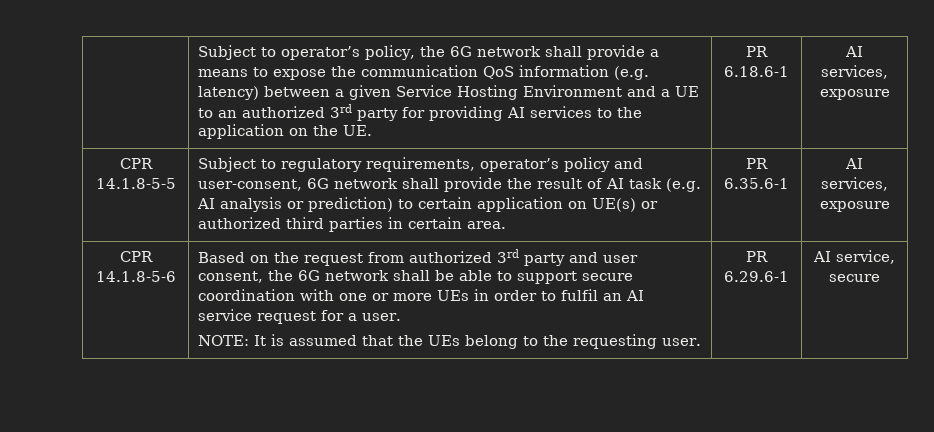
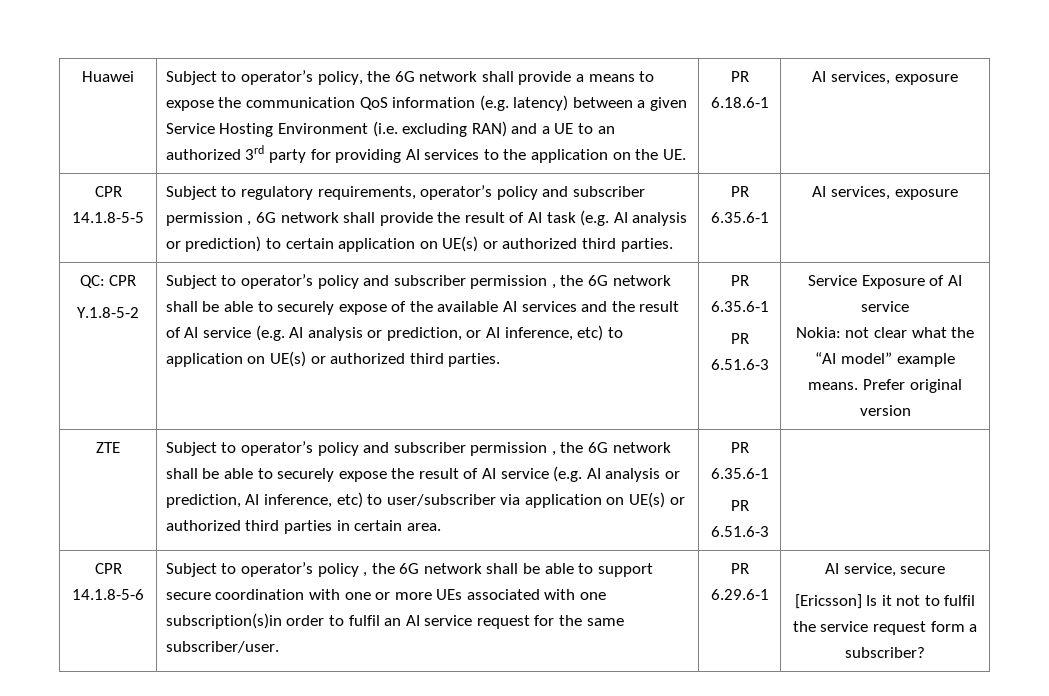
(197, 52) none -> [82,71,134,82] Huawei
(622, 91) none -> [372,121,507,137] (i.e. excluding RAN)
[197,179,302,191] user-consent, -> [572,186,645,197] [165,212,252,226] subscriber permission ,
[328,217,506,232] parties in certain area. -> [620,238,673,252] parties.
[119,251,153,262] [95,271,176,282] [197,249,638,266] [197,271,263,283] CPR 14.1.8-5-6 | Based on the request from authorized 3rd party and user consent, -> [79,275,137,288] [77,307,139,318] [165,274,671,289] [165,301,680,315] [165,325,623,341] [165,351,501,367] [730,275,749,286] [710,301,769,312] [730,333,749,344] [710,359,769,370] [808,275,962,289] [861,301,909,312] [795,327,975,338] [815,352,955,367] [808,379,962,393] [859,405,911,416] [96,442,120,453] [165,441,671,456] [165,466,680,482] [165,492,685,508] [165,520,441,534] [730,442,749,453] [710,468,769,479] [730,500,749,511] [710,526,769,537] [94,563,122,574] [72,589,144,600] [165,562,368,577] QC: CPR // Y.1.8-5-2 | Subject to operator’s policy and subscriber permission , the 6G network shall be able to securely expose of the available AI services and the result of AI service (e.g. AI analysis or prediction, or AI inference, etc) to application on UE(s) or authorized third parties. | PR 6.35.6-1 // PR 6.51.6-3 | Service Exposure of AI service // Nokia: not clear what the “AI model” example means. Prefer original version // ZTE | Subject to operator’s policy and subscriber permission , the 6G network shall be able to securely expose the result of AI service (e.g. AI analysis or prediction, AI inference, etc) to user/subscriber via application on UE(s) or authorized third parties in certain area. | PR 6.35.6-1 // PR 6.51.6-3 | // CPR 14.1.8-5-6 | Subject to operator’s policy ,
[473,289,489,301] in -> [466,589,607,600] [165,613,282,629] associated with one subscription(s)in
[347,313,401,321] [197,334,701,349] a user. // NOTE: It is assumed that the UEs belong to the requesting user. -> [559,615,624,626] [165,641,279,653] the same subscriber/user.
(880, 278) none -> [794,594,976,609] [792,621,978,635] [845,647,925,658] // [Ericsson] Is it not to fulfil the service request form a subscriber?

